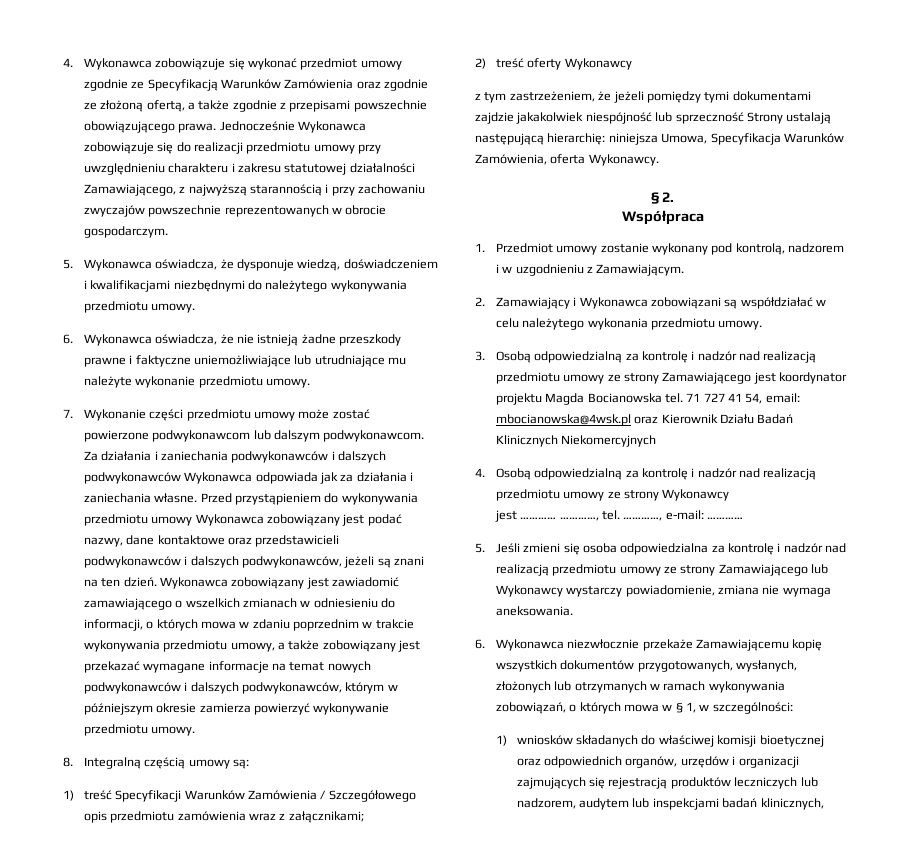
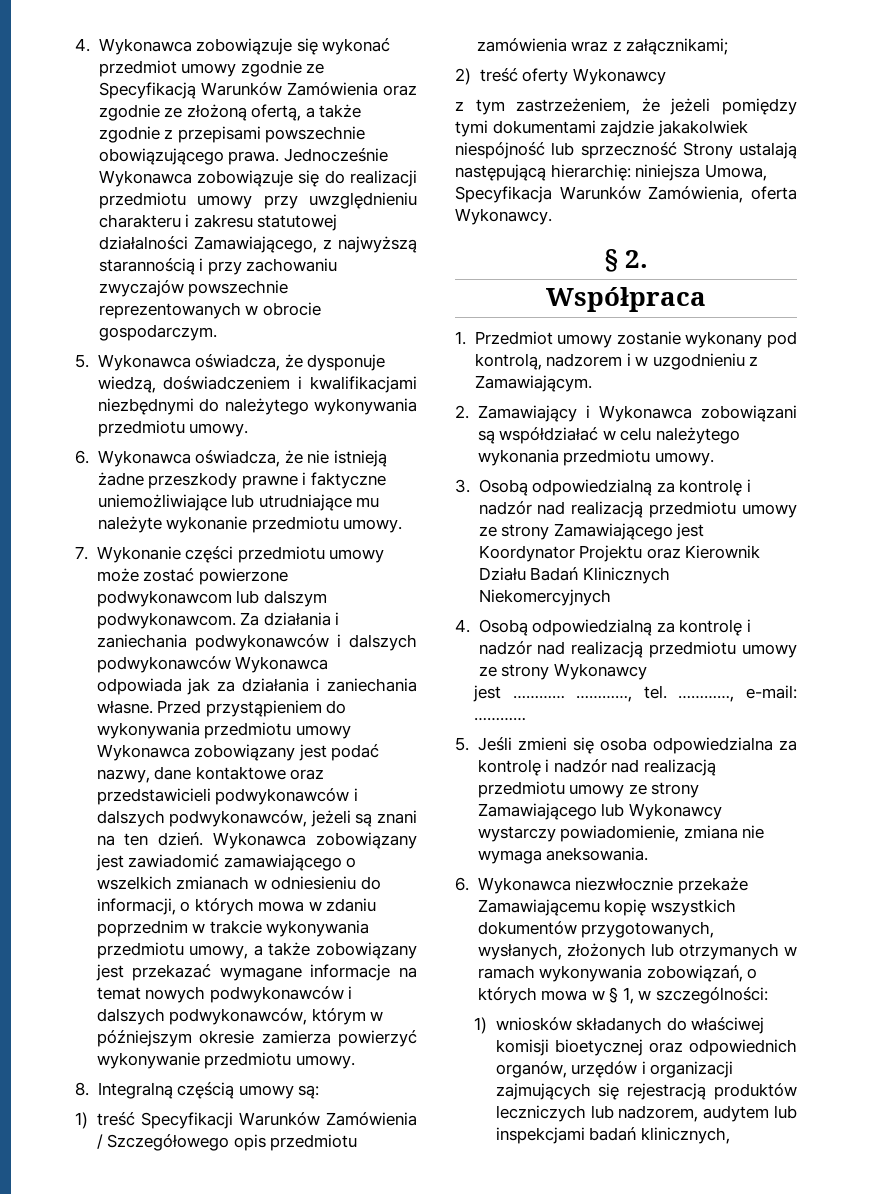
[779,372,848,384] [495,393,800,405] [495,414,631,426] koordynator projektu Magda Bocianowska tel. 71 727 41 54, email: mbocianowska@4wsk.pl -> [478,545,643,562] Koordynator Projektu

